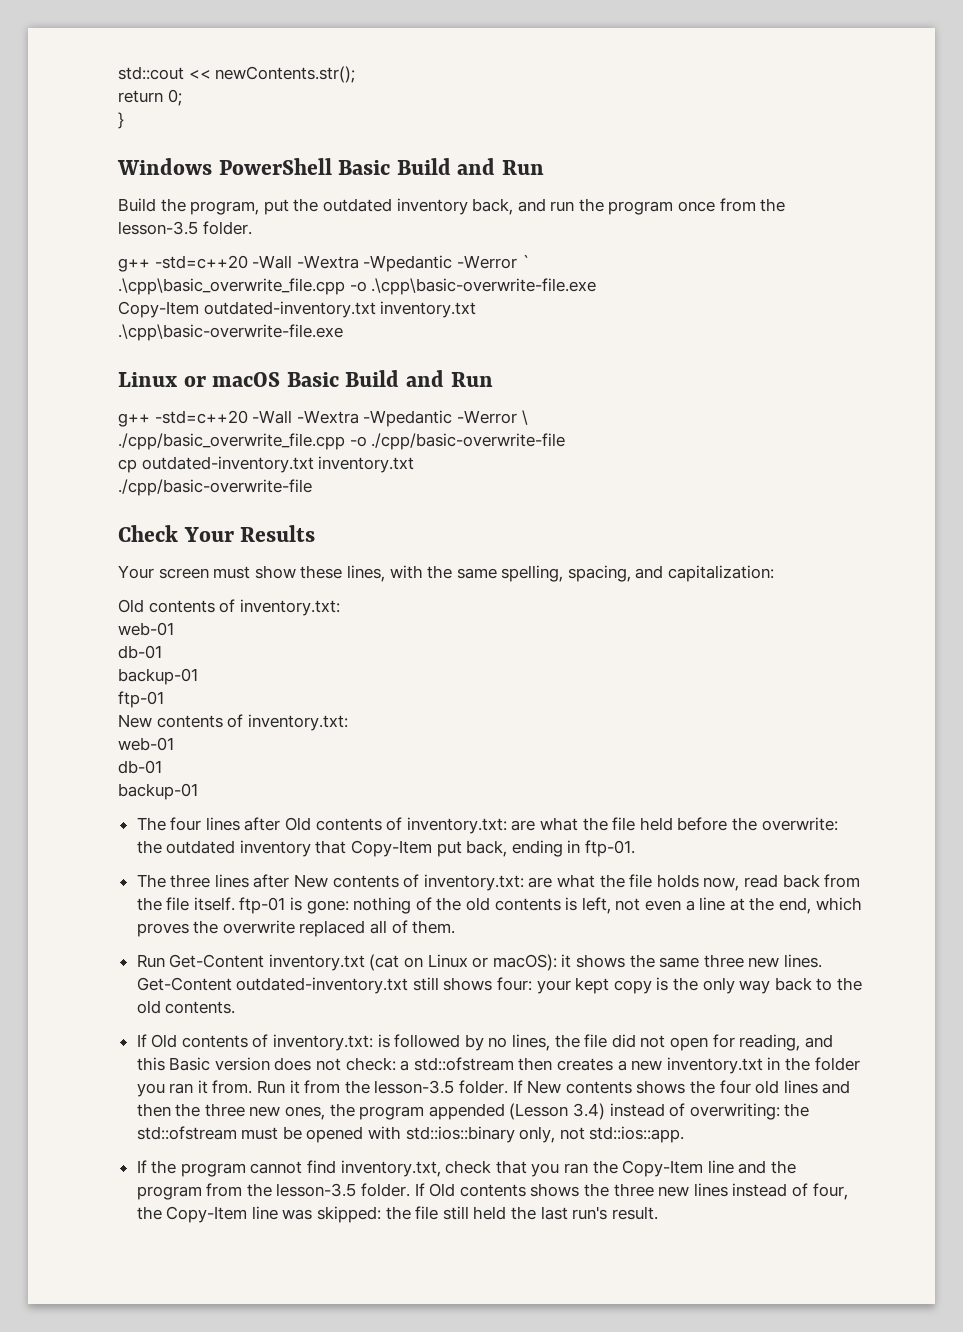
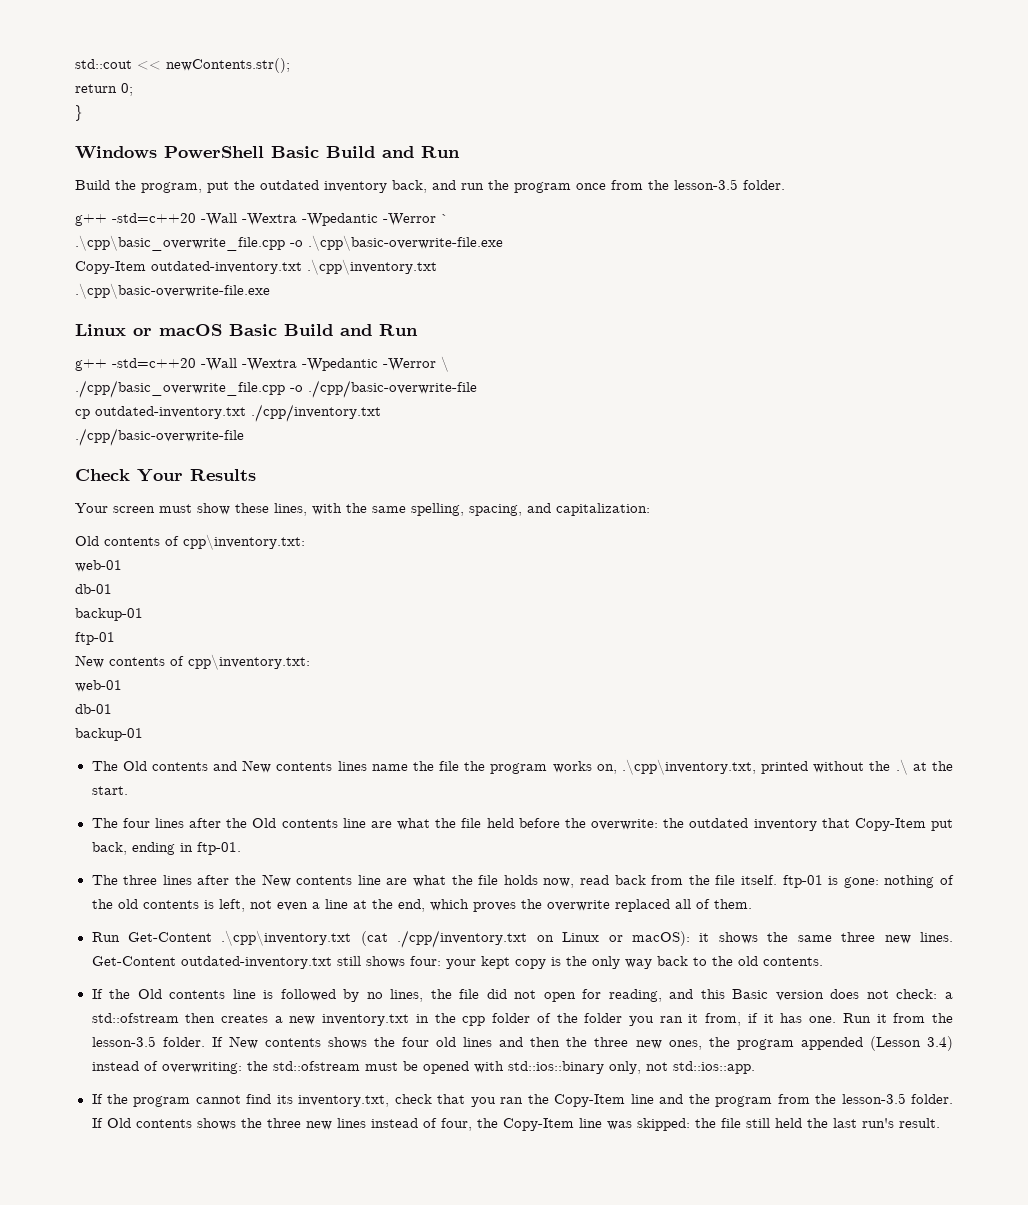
[380,301,477,318] inventory.txt -> [307,259,437,275] .\cpp\inventory.txt
[318,456,415,473] inventory.txt -> [251,404,381,422] ./cpp/inventory.txt
[239,599,340,616] inventory.txt: -> [183,534,305,550] cpp\inventory.txt:
[247,714,348,731] [118,737,174,751] [118,760,162,774] [118,783,198,800] inventory.txt: // web-01 // db-01 // backup-01 -> [188,654,310,670] [75,680,122,692] [75,704,112,714] [75,728,143,741] [91,759,953,775] [91,786,128,795] cpp\inventory.txt: // web-01 // db-01 // backup-01 // The Old contents and New contents lines name the file the program works on, .\cpp\inventory.txt, printed without the .\ at the start.
[285,817,507,834] Old contents of inventory.txt: -> [226,818,366,828] the Old contents line
[294,874,524,891] New contents of inventory.txt: -> [234,874,381,887] the New contents line
[268,954,400,971] inventory.txt (cat -> [221,930,528,948] .\cpp\inventory.txt (cat ./cpp/inventory.txt
[151,1034,374,1051] Old contents of inventory.txt: -> [109,989,256,999] the Old contents line
[814,1057,860,1071] [136,1080,253,1097] folder you ran it from. -> [462,1013,837,1026] cpp folder of the folder you ran it from, if it has one.
(337, 1167) none -> [276,1095,293,1104] its

